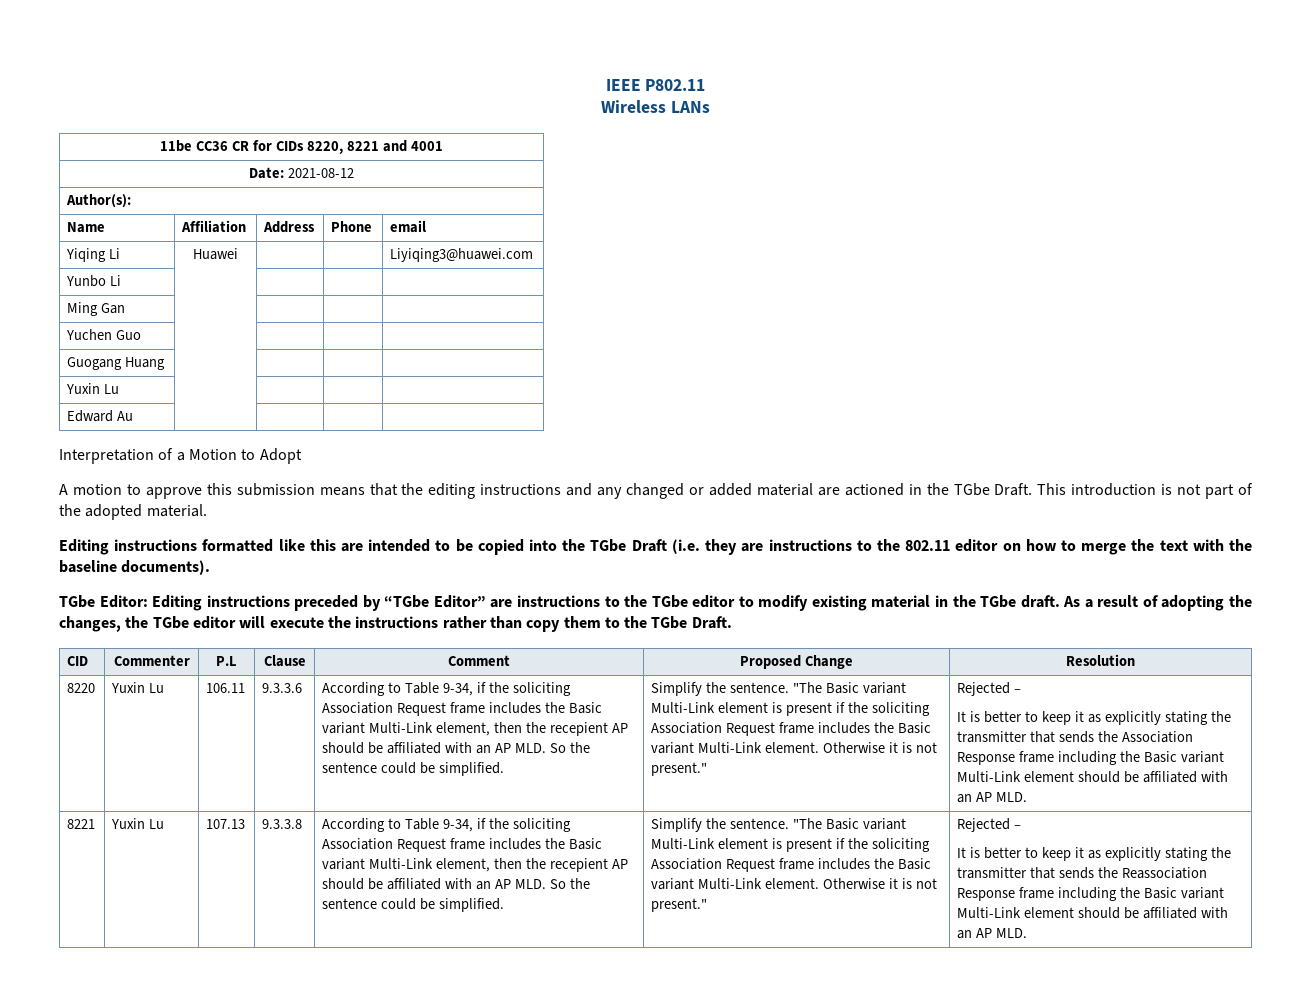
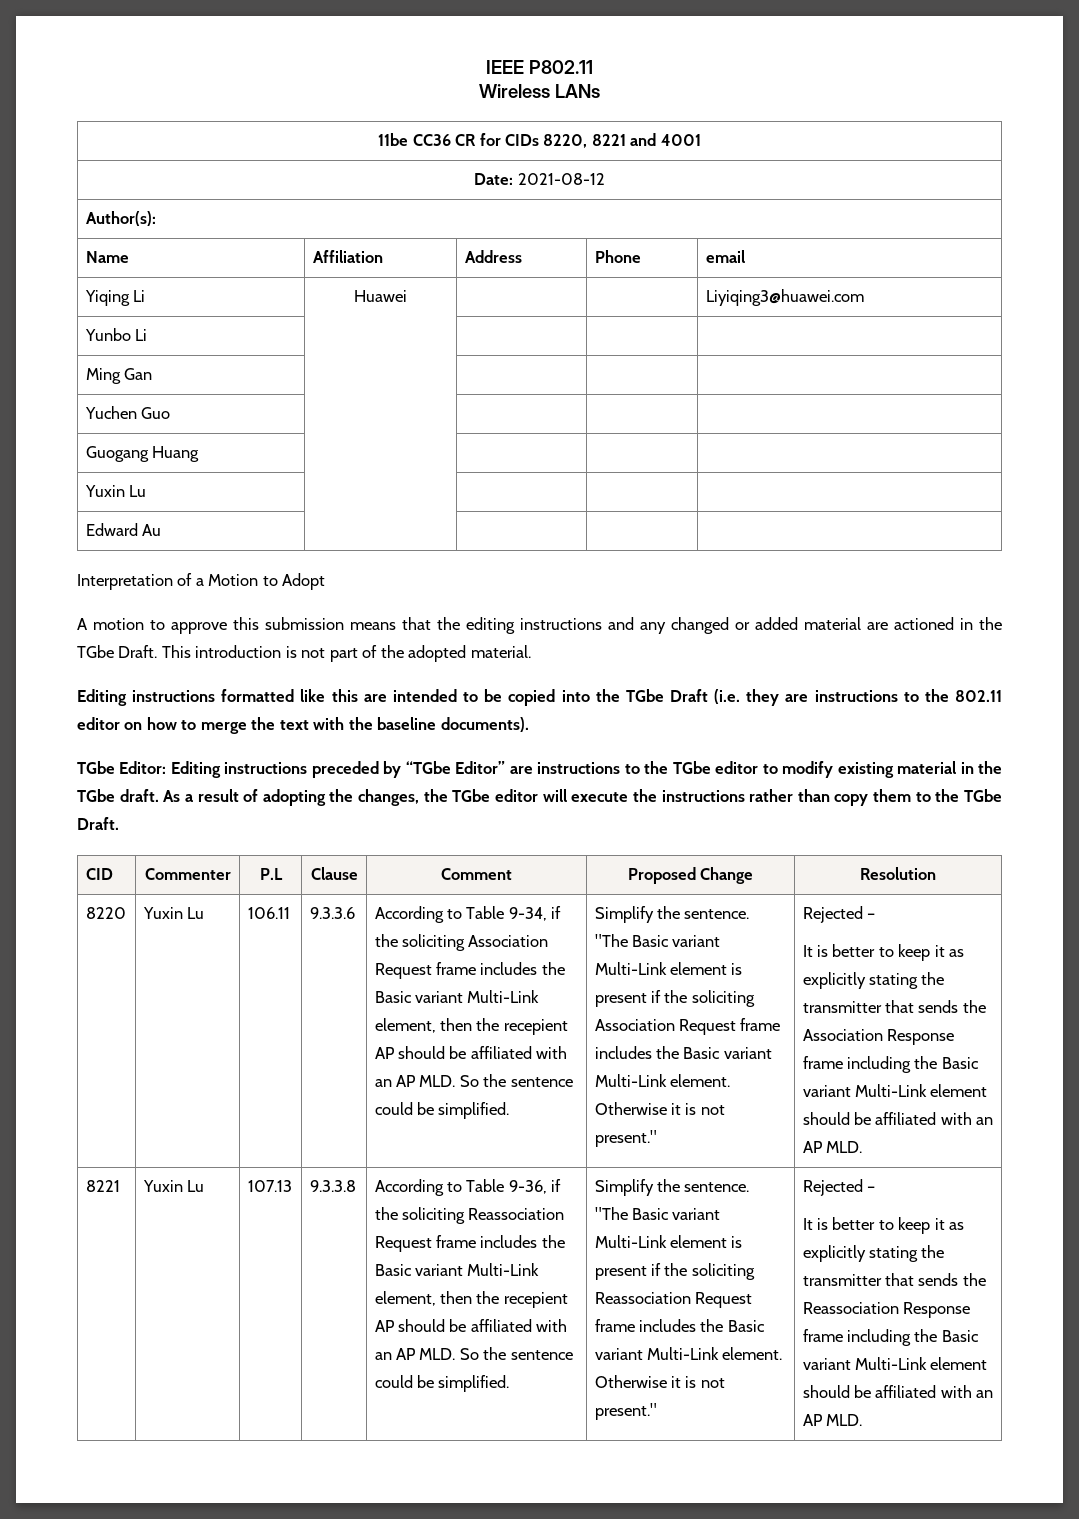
[443,818,571,832] [322,838,394,850] 9-34, if the soliciting Association -> [508,1179,562,1194] [374,1207,565,1224] 9-36, if the soliciting Reassociation
[651,858,723,870] Association -> [594,1292,691,1304] Reassociation

